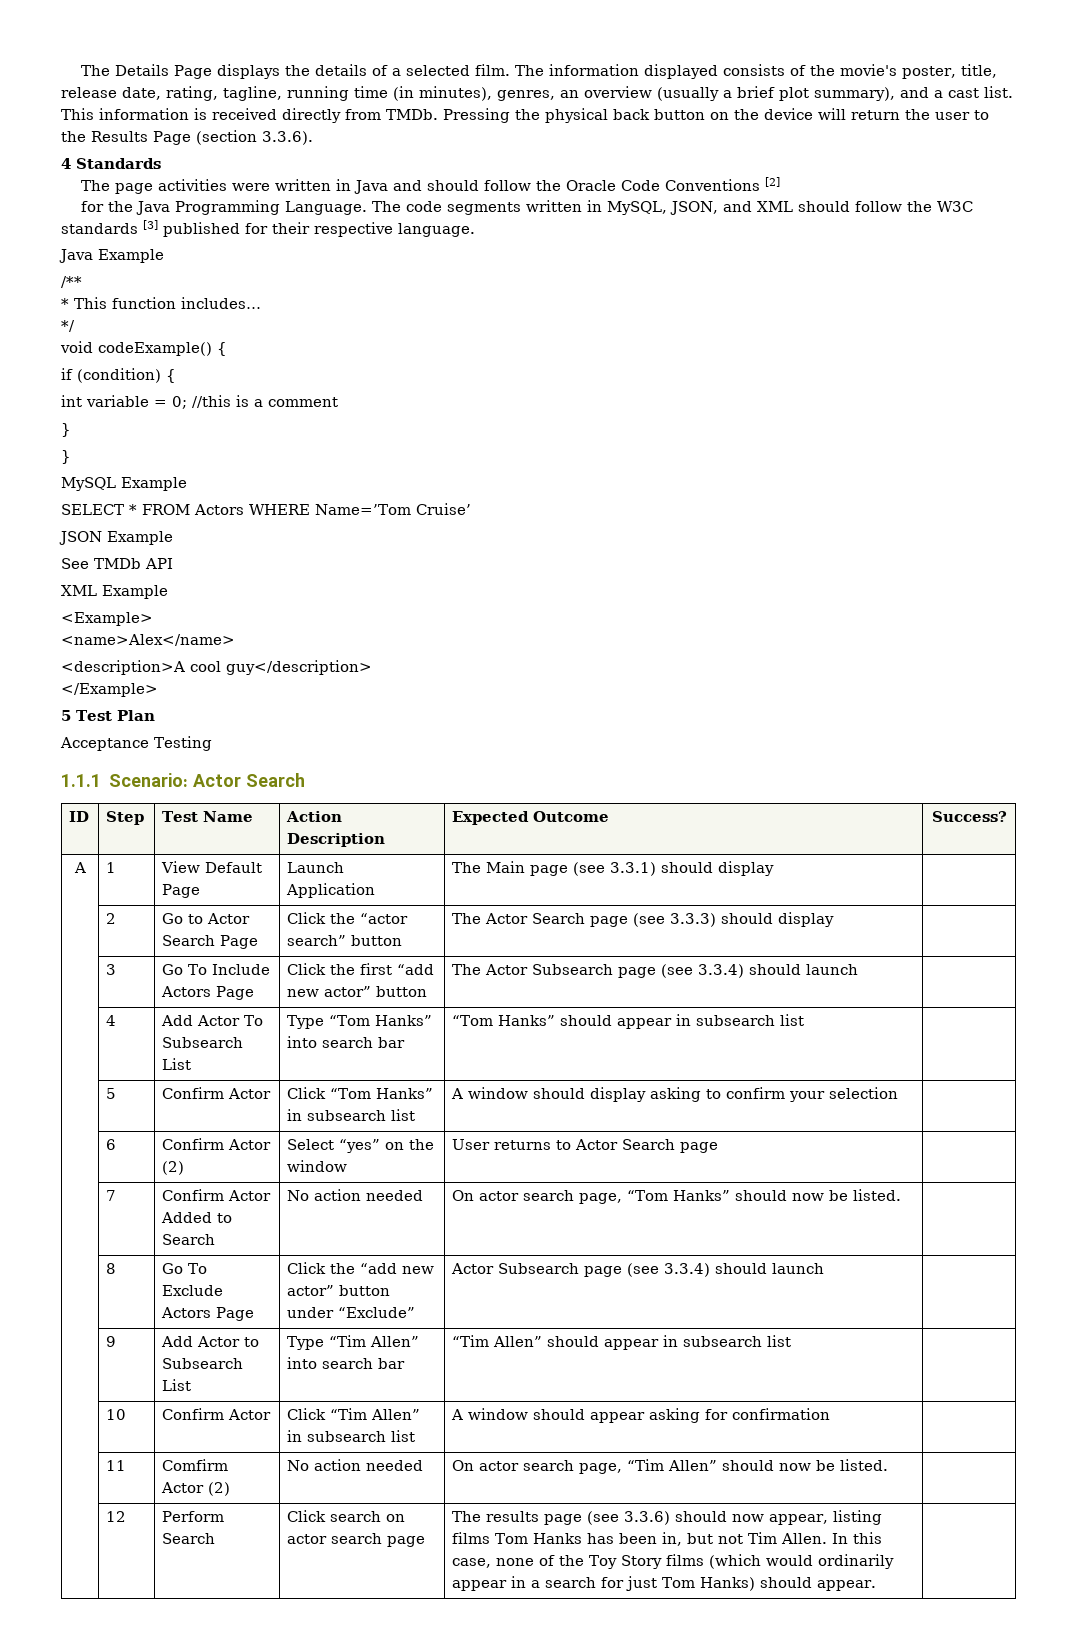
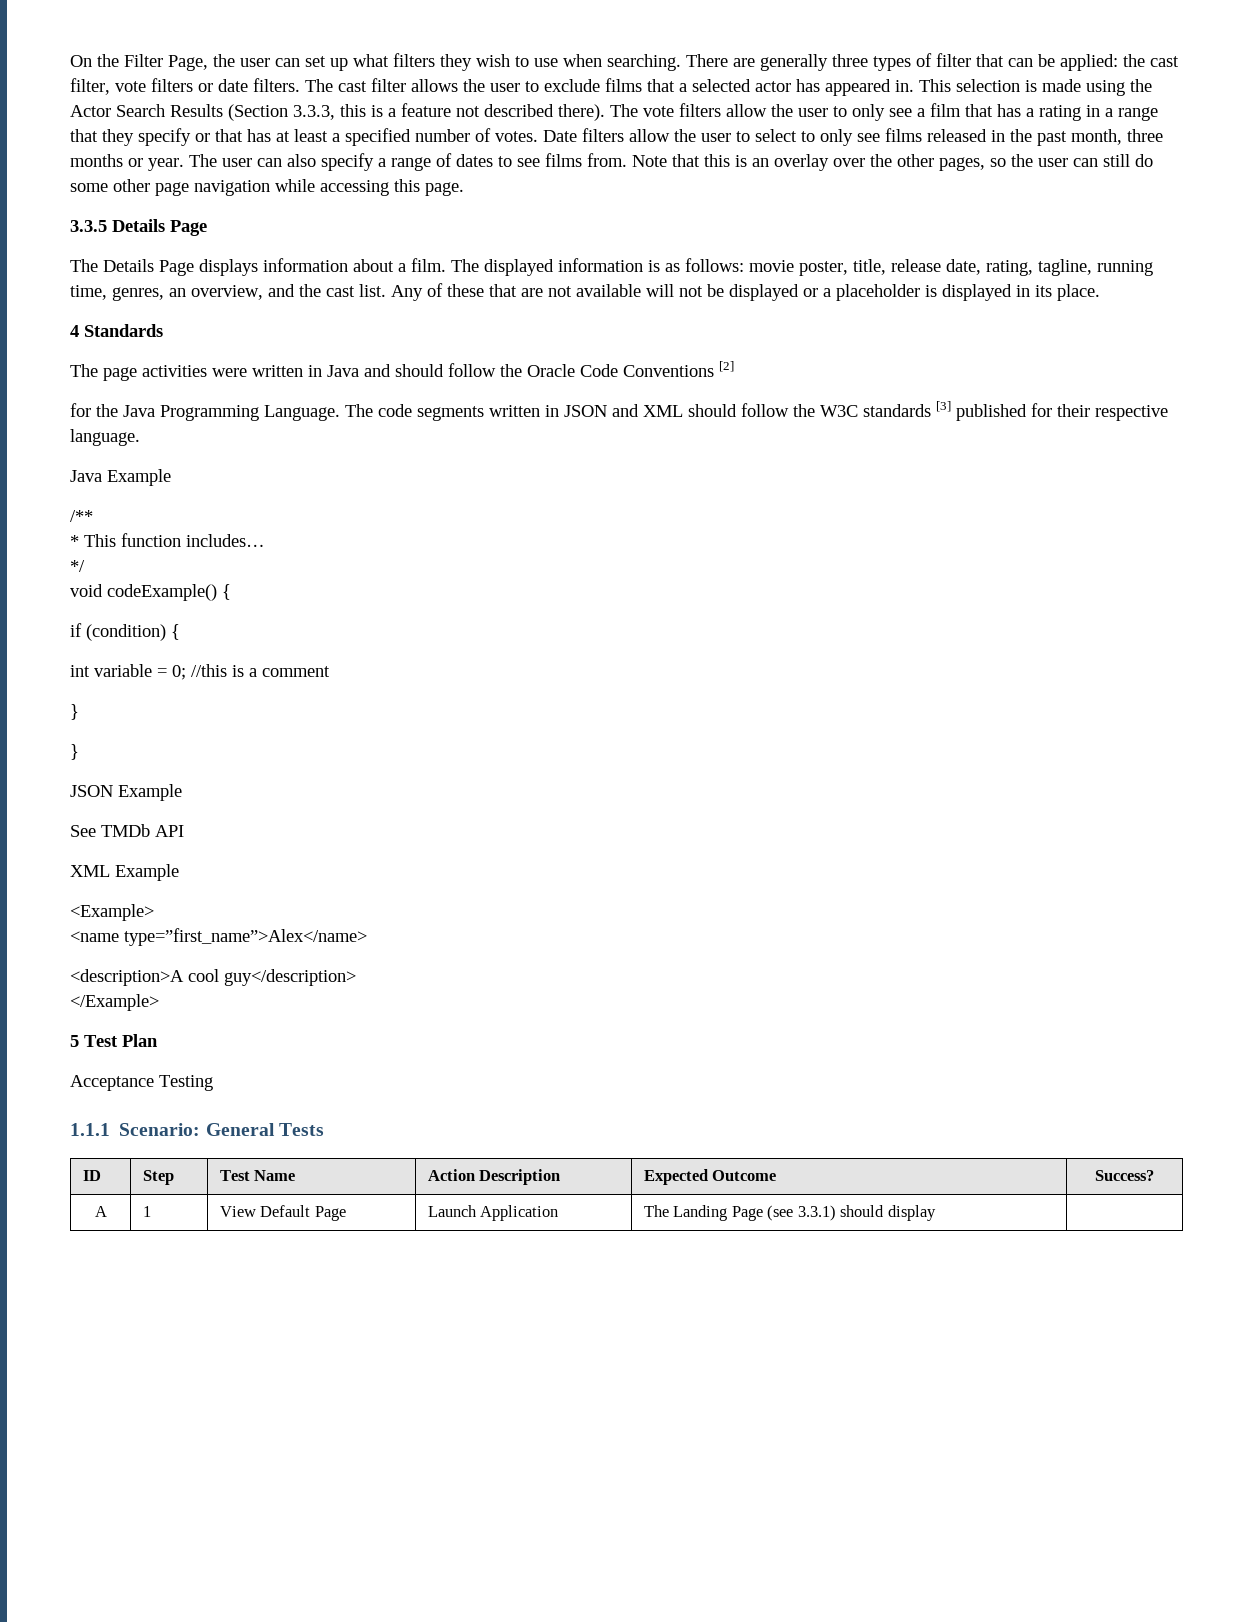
[80,64,897,79] The Details Page displays the details of a selected film. The information displayed consists of the movie's -> [70,53,1179,71] [70,78,1152,96] [70,103,1158,121] [70,128,1163,146] [70,153,1153,171] [70,179,464,196] [70,219,207,236] [70,258,794,276] On the Filter Page, the user can set up what filters they wish to use when searching. There are generally three types of filter that can be applied: the cast filter, vote filters or date filters. The cast filter allows the user to exclude films that a selected actor has appeared in. This selection is made using the Actor Search Results (Section 3.3.3, this is a feature not described there). The vote filters allow the user to only see a film that has a rating in a range that they specify or that has at least a specified number of votes. Date filters allow the user to select to only see films released in the past month, three months or year. The user can also specify a range of dates to see films from. Note that this is an overlay over the other pages, so the user can still do some other page navigation while accessing this page. // 3.3.5 Details Page // The Details Page displays information about a film. The displayed information is as follows: movie
[354,86,1013,101] [61,108,989,123] [61,130,313,145] time (in minutes), genres, an overview (usually a brief plot summary), and a cast list. This information is received directly from TMDb. Pressing the physical back button on the device will return the user to the Results Page (section 3.3.6). -> [70,283,1100,301] time, genres, an overview, and the cast list. Any of these that are not available will not be displayed or a placeholder is displayed in its place.
[606,201,718,215] MySQL, JSON, -> [564,405,607,417] JSON
[61,477,187,491] [61,503,471,515] // MySQL Example // SELECT * FROM Actors WHERE Name=’Tom Cruise’ -> (79, 752) none
[61,634,235,646] <name>Alex</name> -> [70,928,367,946] <name type=”first_name”>Alex</name>
[192,773,305,787] Actor Search -> [205,1123,324,1136] General Tests
[486,861,569,876] Main page -> [673,1205,763,1221] Landing Page
[106,913,117,924] [162,913,251,924] [162,935,259,949] [287,912,409,924] [287,935,403,946] [452,912,835,927] [106,964,117,975] [162,964,271,975] [161,986,255,1000] [287,963,435,975] [287,986,428,997] [452,964,859,978] [106,1015,117,1026] [161,1015,264,1026] [162,1037,244,1048] [162,1058,192,1070] [287,1015,433,1029] [287,1036,406,1048] [452,1014,805,1029] [106,1088,117,1099] [162,1087,272,1099] [287,1087,434,1099] [287,1109,416,1121] [451,1087,899,1102] [106,1139,117,1150] [162,1138,272,1150] [162,1161,185,1175] [287,1139,435,1153] [287,1160,348,1172] [452,1139,719,1153] [106,1190,117,1201] [162,1189,272,1201] [161,1212,233,1223] [162,1234,216,1245] [287,1189,424,1201] [452,1189,902,1204] [106,1263,117,1274] [162,1263,208,1274] [162,1285,224,1296] [161,1307,255,1321] [287,1262,435,1274] [287,1285,391,1296] [287,1307,416,1318] [451,1263,825,1277] [106,1336,117,1347] [161,1336,260,1347] [162,1358,244,1369] [162,1379,192,1391] [287,1335,420,1350] [287,1357,406,1369] [452,1335,792,1350] [106,1409,127,1420] [162,1408,272,1420] [287,1408,421,1420] [287,1430,416,1442] [451,1408,831,1423] [106,1460,127,1471] [162,1459,229,1471] [161,1482,231,1496] [287,1459,424,1471] [452,1459,889,1474] [106,1511,127,1522] [162,1511,225,1522] [162,1533,216,1544] [287,1510,406,1522] [287,1533,426,1547] [452,1510,883,1525] [452,1532,883,1546] [452,1554,895,1569] [452,1576,877,1591] // | 2 | Go to Actor Search Page | Click the “actor search” button | The Actor Search page (see 3.3.3) should display | // | 3 | Go To Include Actors Page | Click the first “add new actor” button | The Actor Subsearch page (see 3.3.4) should launch | // | 4 | Add Actor To Subsearch List | Type “Tom Hanks” into search bar | “Tom Hanks” should appear in subsearch list | // | 5 | Confirm Actor | Click “Tom Hanks” in subsearch list | A window should display asking to confirm your selection | // | 6 | Confirm Actor (2) | Select “yes” on the window | User returns to Actor Search page | // | 7 | Confirm Actor Added to Search | No action needed | On actor search page, “Tom Hanks” should now be listed. | // | 8 | Go To Exclude Actors Page | Click the “add new actor” button under “Exclude” | Actor Subsearch page (see 3.3.4) should launch | // | 9 | Add Actor to Subsearch List | Type “Tim Allen” into search bar | “Tim Allen” should appear in subsearch list | // | 10 | Confirm Actor | Click “Tim Allen” in subsearch list | A window should appear asking for confirmation | // | 11 | Comfirm Actor (2) | No action needed | On actor search page, “Tim Allen” should now be listed. | // | 12 | Perform Search | Click search on actor search page | The results page (see 3.3.6) should now appear, listing films Tom Hanks has been in, but not Tim Allen. In this case, none of the Toy Story films (which would ordinarily appear in a search for just Tom Hanks) should appear. | -> (936, 1213) none

